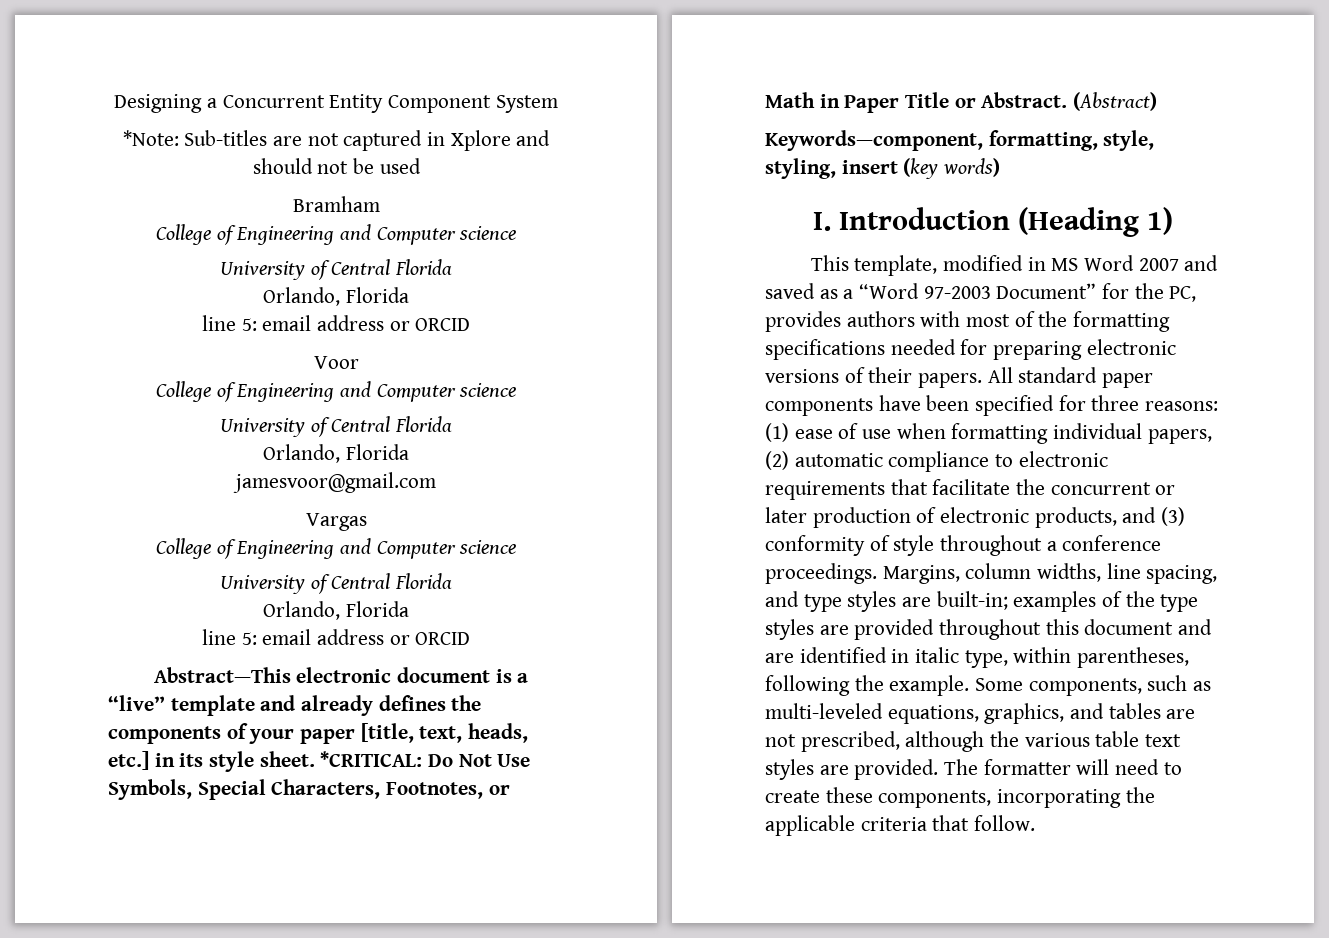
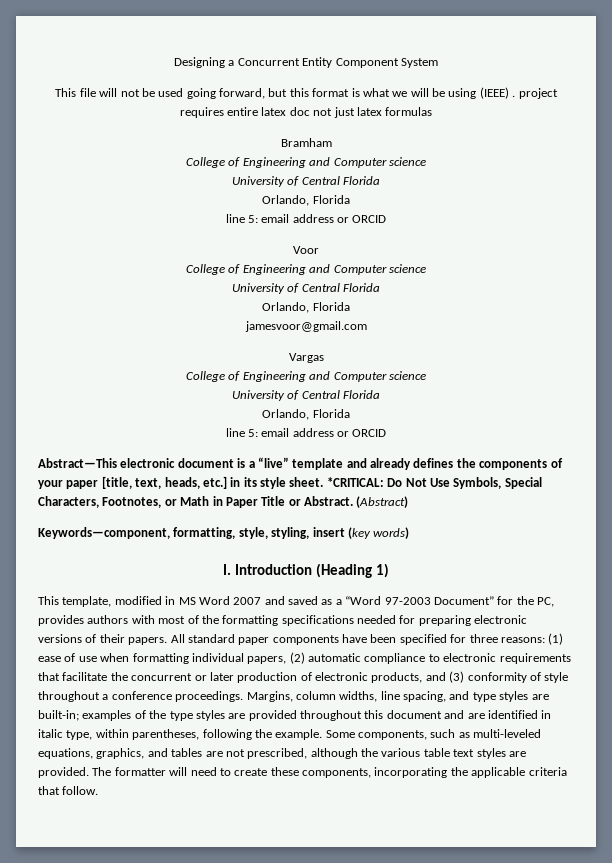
[122,130,551,151] [252,158,421,174] *Note: Sub-titles are not captured in Xplore and should not be used -> [55,87,558,99] [179,107,433,118] This file will not be used going forward, but this format is what we will be using (IEEE) . project requires entire latex doc not just latex formulas

